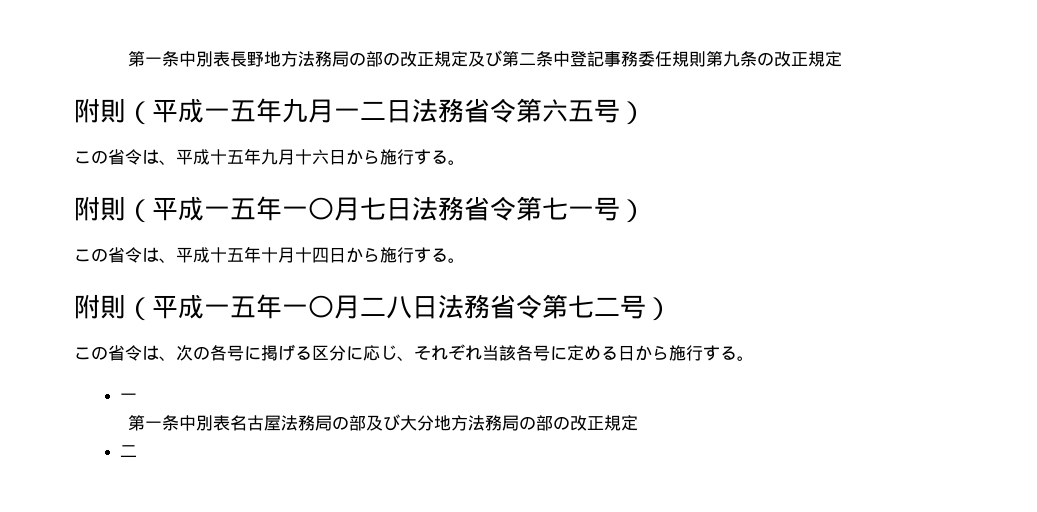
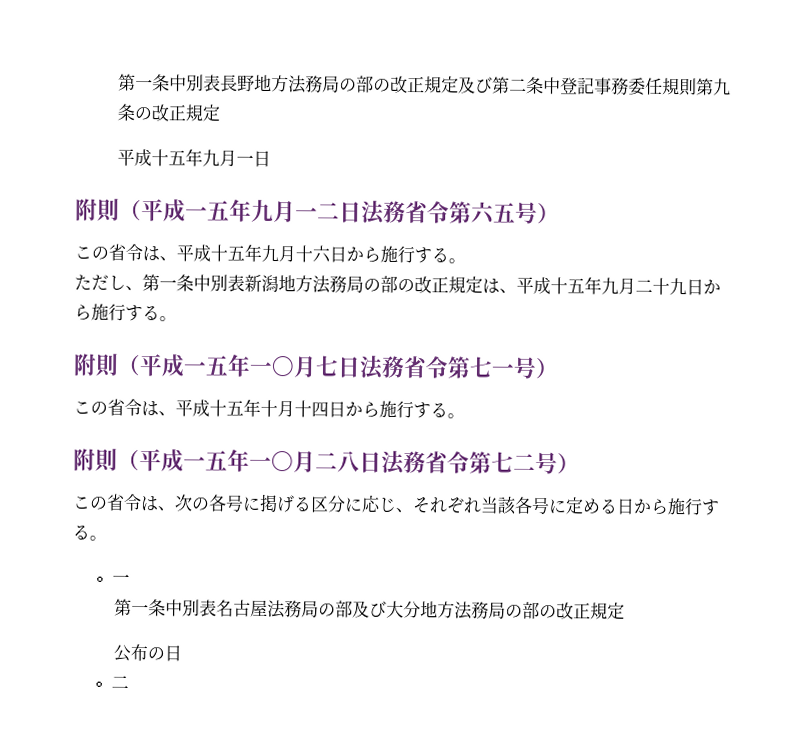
(843, 59) none -> [117,148,272,167] // 平成十五年九月一日
(465, 162) none -> [74,274,721,296] [74,303,177,322] // ただし、第一条中別表新潟地方法務局の部の改正規定は、平成十五年九月二十九日から施行する。
(639, 423) none -> [113,643,183,662] // 公布の日

